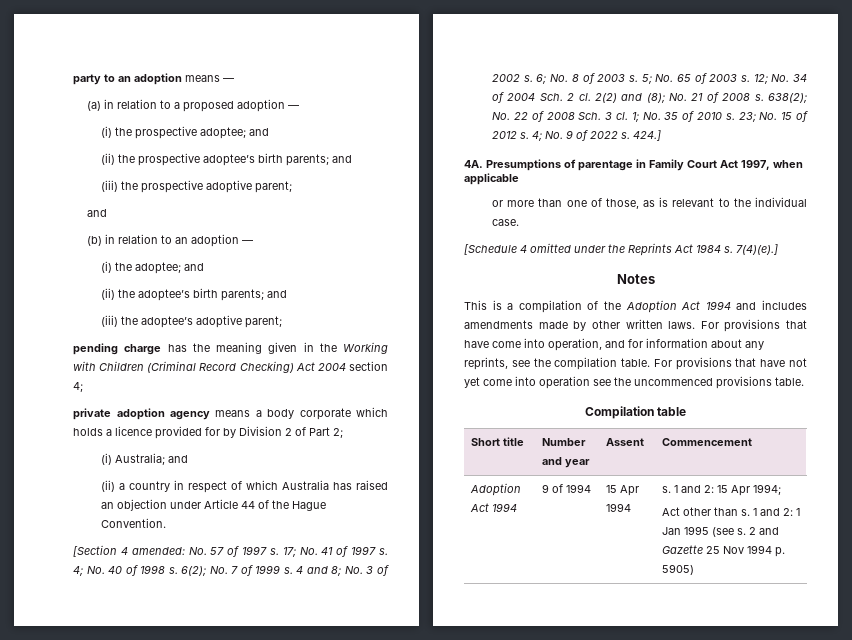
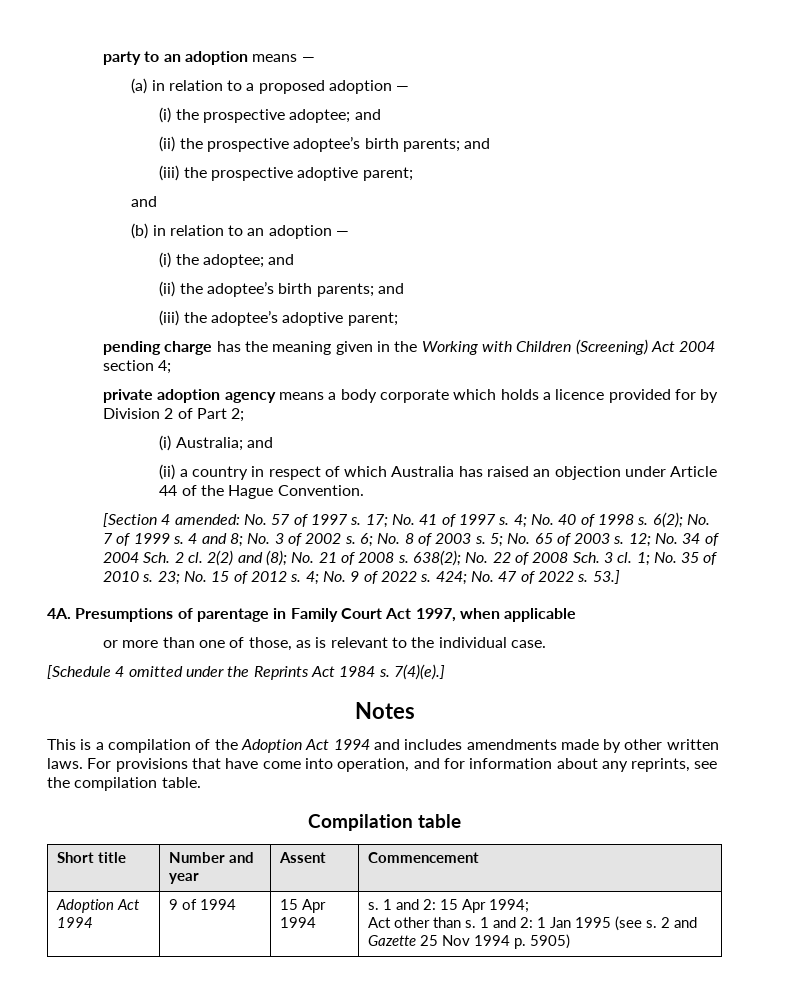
[147,361,294,373] (Criminal Record Checking) -> [575,339,648,355] (Screening)
[633,130,662,141] 424.] -> [435,570,620,585] 424; No. 47 of 2022 s. 53.]
[653,357,807,370] [464,376,804,389] For provisions that have not yet come into operation see the uncommenced provisions table. -> (201, 782) none

